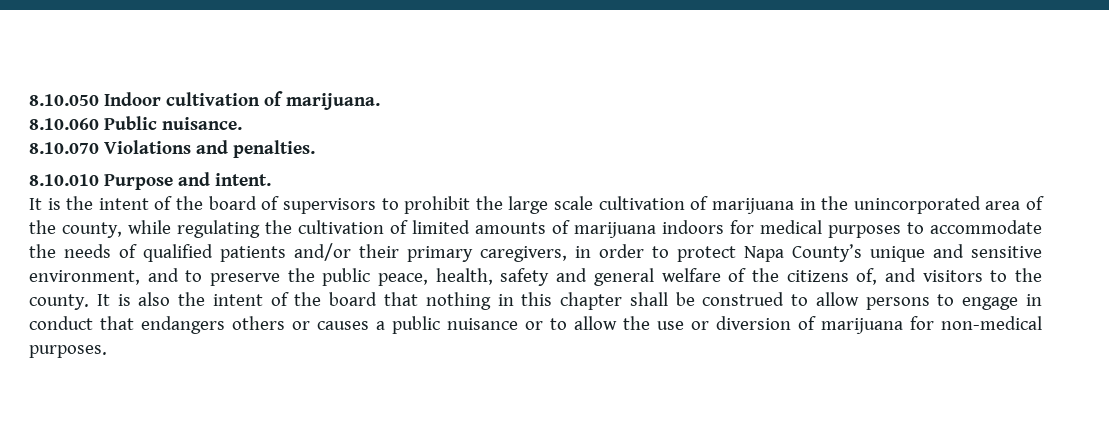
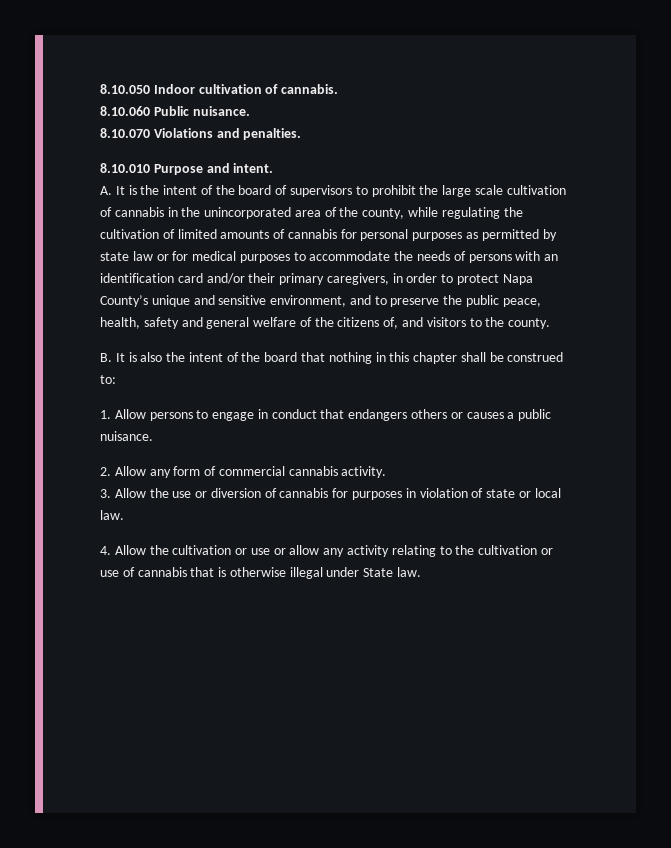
[285,93,380,110] marijuana. -> [281,84,339,94] cannabis.
(271, 179) none -> [100,186,112,195] A.
[711,198,794,214] marijuana -> [114,207,164,217] cannabis
[574,220,724,238] marijuana indoors -> [287,229,557,241] [100,251,169,261] cannabis for personal purposes as permitted by state law or
[143,244,286,262] qualified patients -> [468,251,559,263] [100,273,203,283] persons with an identification card
(89, 302) none -> [100,353,112,362] // B.
[791,292,859,306] to allow -> [100,375,116,384] [100,409,146,419] to: // 1. Allow
[447,316,617,330] nuisance or to allow -> [100,431,153,441] [100,466,387,478] [100,488,146,498] nuisance. // 2. Allow any form of commercial cannabis activity. // 3. Allow
[821,316,1042,334] [29,345,107,358] marijuana for non-medical purposes. -> [279,488,561,500] [100,510,124,520] [100,545,553,557] [100,567,422,579] cannabis for purposes in violation of state or local law. // 4. Allow the cultivation or use or allow any activity relating to the cultivation or use of cannabis that is otherwise illegal under State law.

